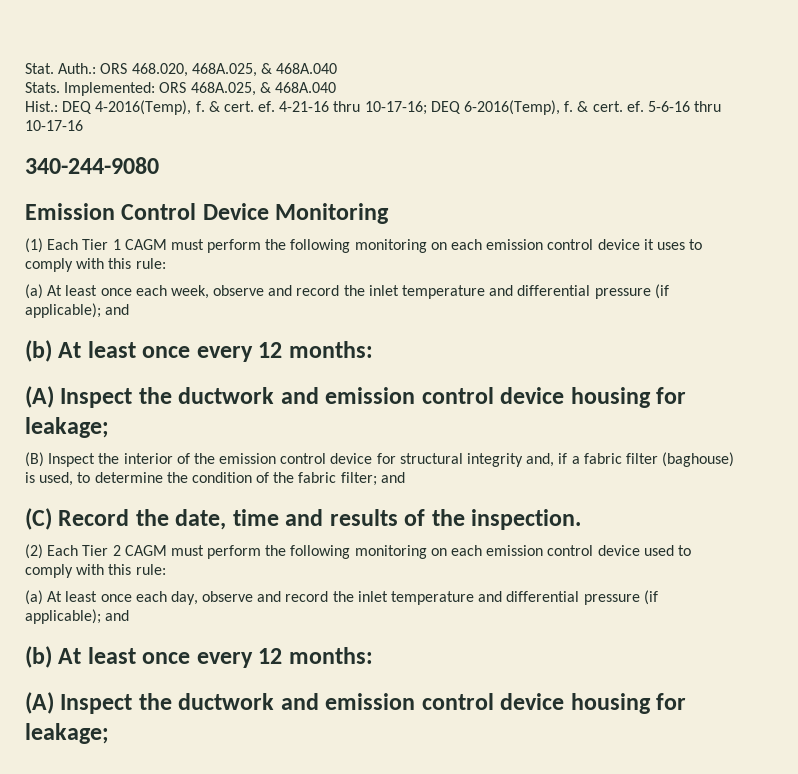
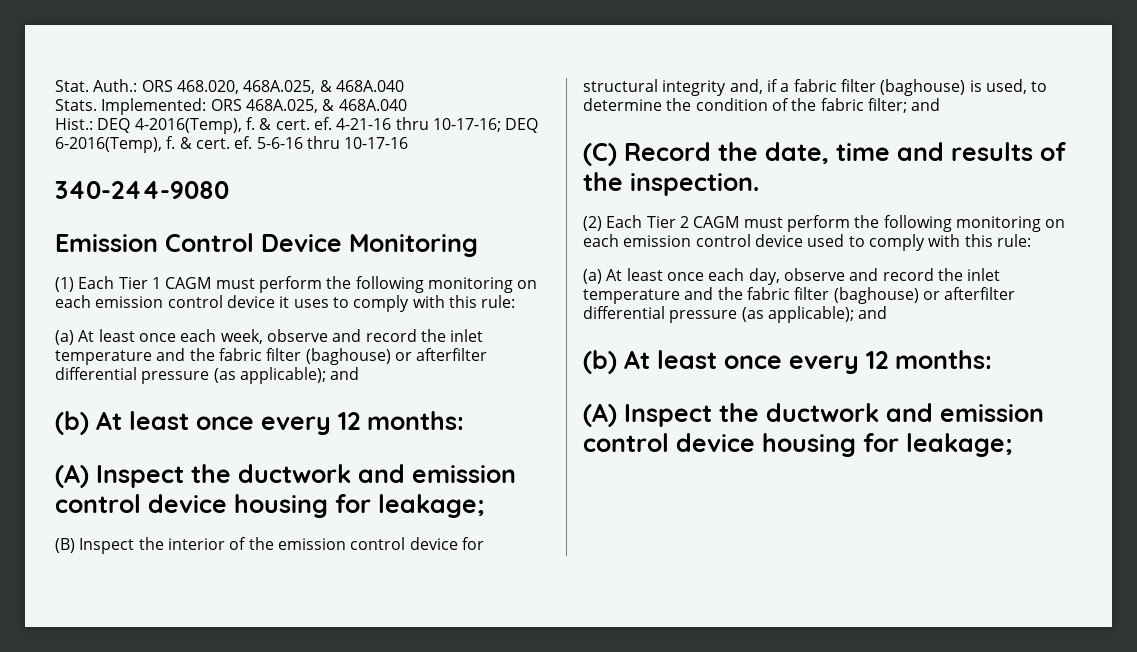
[517,284,669,299] differential pressure (if -> [189,348,488,365] [55,367,236,384] the fabric filter (baghouse) or afterfilter differential pressure (as
[506,590,658,605] differential pressure (if -> [717,287,1016,304] [583,306,764,323] the fabric filter (baghouse) or afterfilter differential pressure (as

